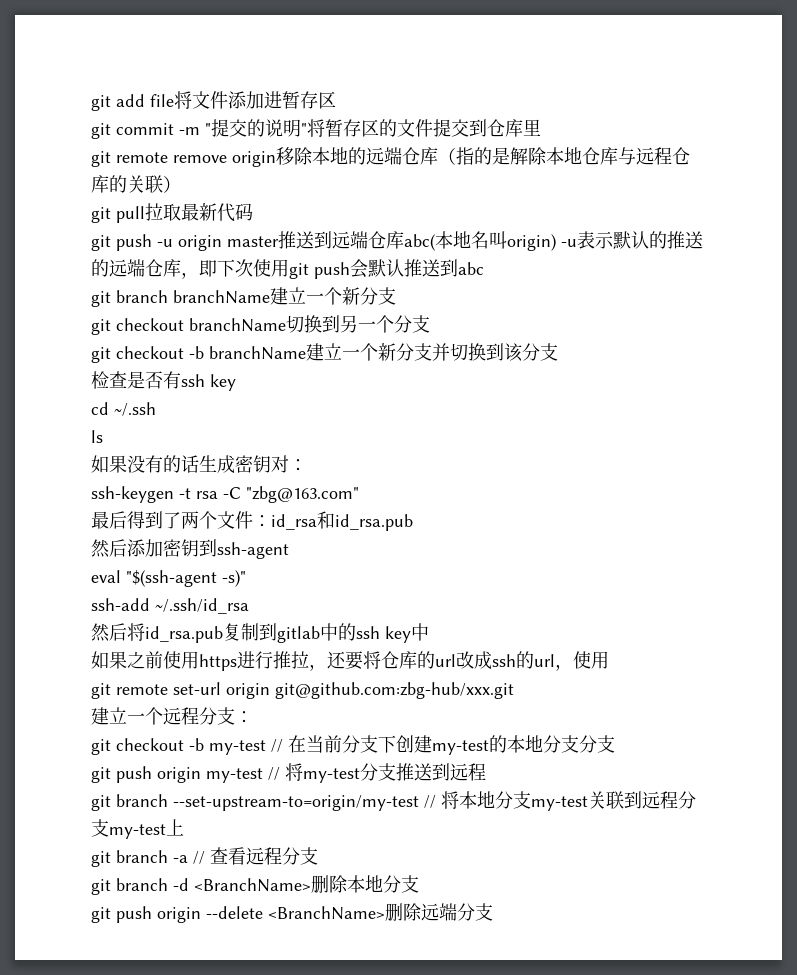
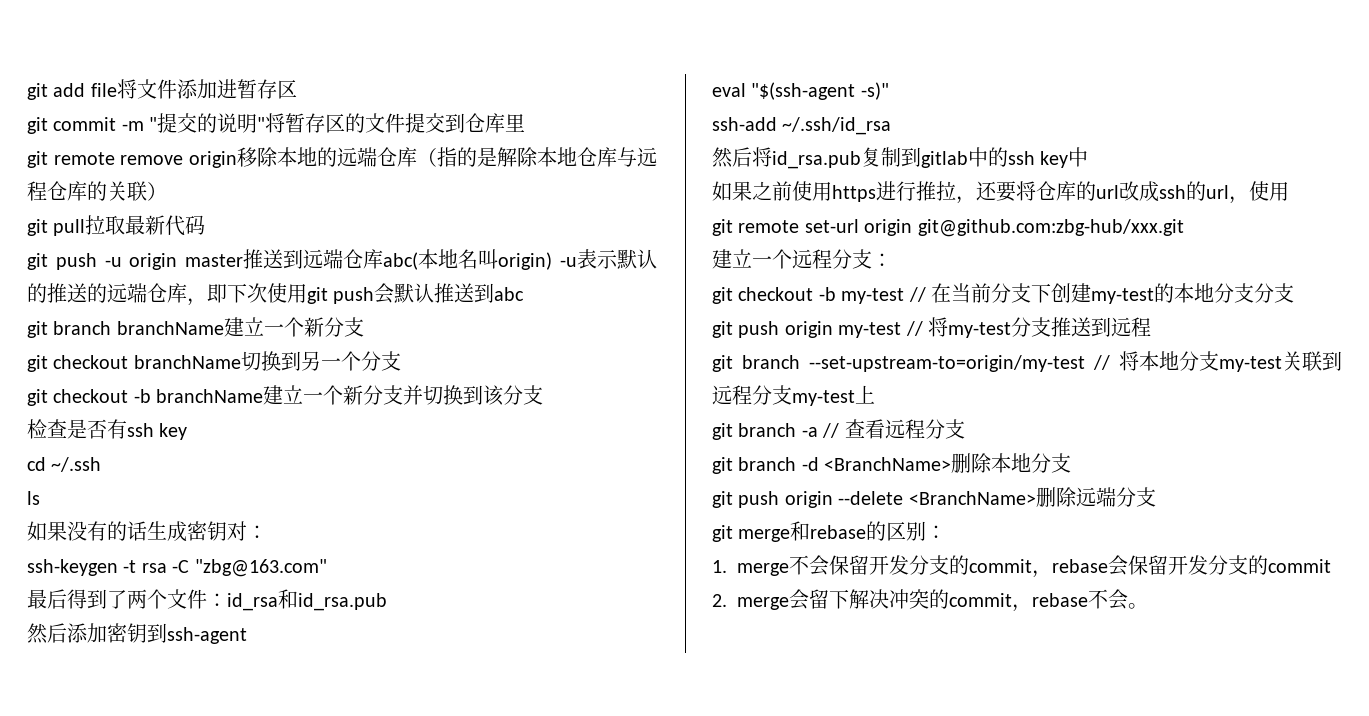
(493, 912) none -> [712,521,947,542] [712,555,1332,578] [712,589,1149,612] // git merge和rebase的区别： // 1. merge不会保留开发分支的commit，rebase会保留开发分支的commit // 2. merge会留下解决冲突的commit，rebase不会。

